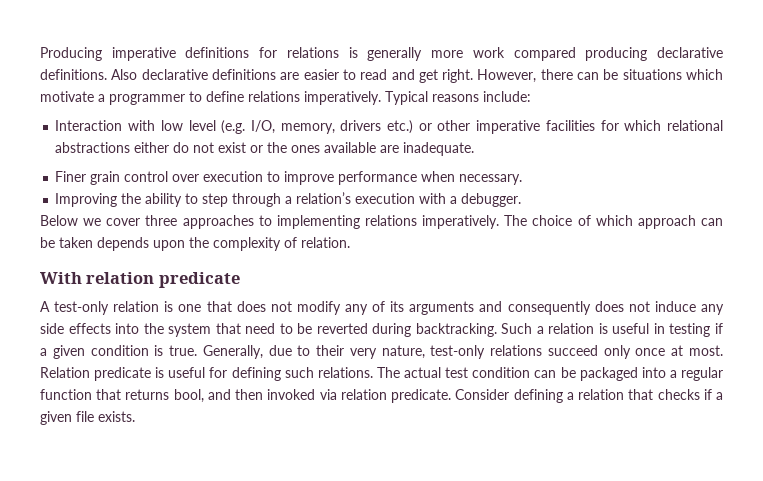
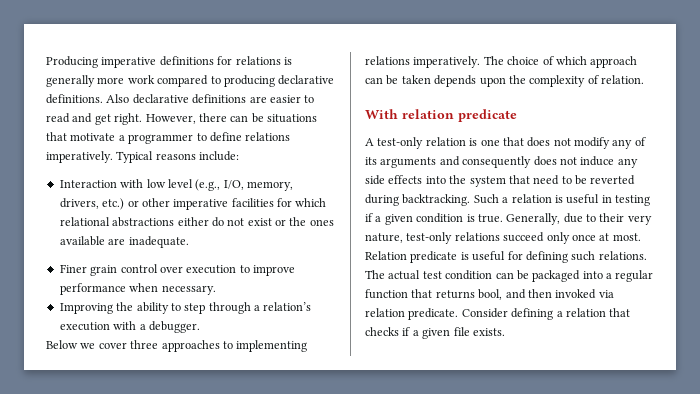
(576, 54) none -> [210,76,221,84] to
[686,69,723,80] which -> [46,132,67,141] that
[221,120,246,134] (e.g. -> [195,179,221,191] (e.g.,
[340,120,382,131] drivers -> [59,198,99,209] drivers,

